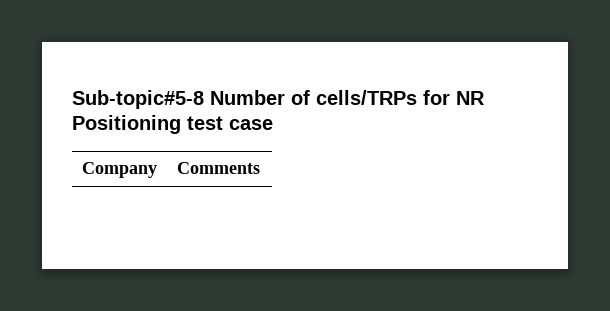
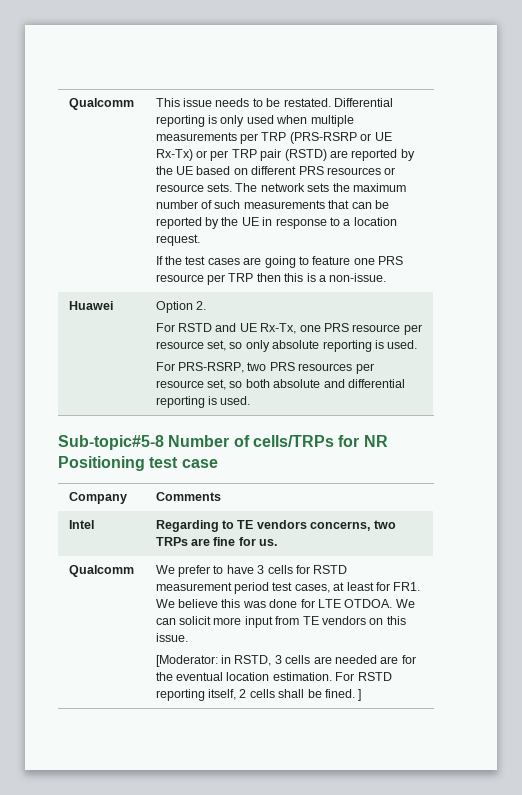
(72, 99) none -> [68,98,134,110] [155,98,393,107] [155,115,354,127] [155,132,392,144] [155,149,415,161] [155,166,396,175] [155,183,406,192] [155,200,389,209] [155,217,397,229] [155,234,200,246] [155,256,404,268] [155,273,387,285] [68,301,113,310] [155,301,207,313] [155,323,422,335] [155,340,418,352] [155,362,374,374] [155,379,405,390] [155,396,251,408] Qualcomm | This issue needs to be restated. Differential reporting is only used when multiple measurements per TRP (PRS-RSRP or UE Rx-Tx) or per TRP pair (RSTD) are reported by the UE based on different PRS resources or resource sets. The network sets the maximum number of such measurements that can be reported by the UE in response to a location request. // If the test cases are going to feature one PRS resource per TRP then this is a non-issue. // Huawei | Option 2. // For RSTD and UE Rx-Tx, one PRS resource per resource set, so only absolute reporting is used. // For PRS-RSRP, two PRS resources per resource set, so both absolute and differential reporting is used. //
(260, 168) none -> [68,520,94,529] [155,520,396,532] [155,537,278,546] [68,565,134,577] [155,565,348,577] [155,582,421,594] [155,599,415,608] [155,616,406,628] [155,633,188,642] [155,655,416,667] [155,672,392,681] [155,689,362,701] // Intel | Regarding to TE vendors concerns, two TRPs are fine for us. // Qualcomm | We prefer to have 3 cells for RSTD measurement period test cases, at least for FR1. We believe this was done for LTE OTDOA. We can solicit more input from TE vendors on this issue. // [Moderator: in RSTD, 3 cells are needed are for the eventual location estimation. For RSTD reporting itself, 2 cells shall be fined. ]

